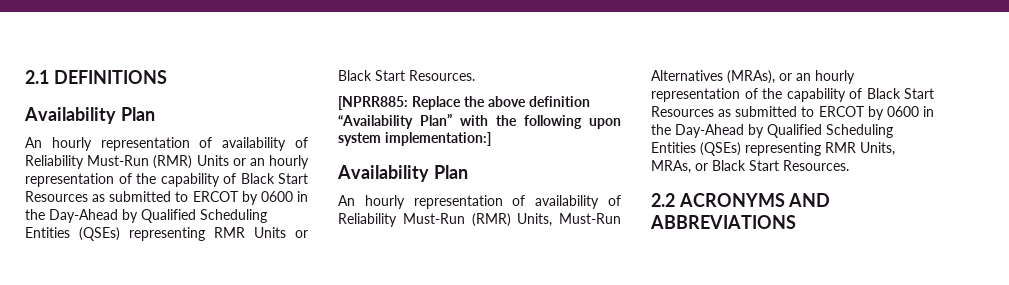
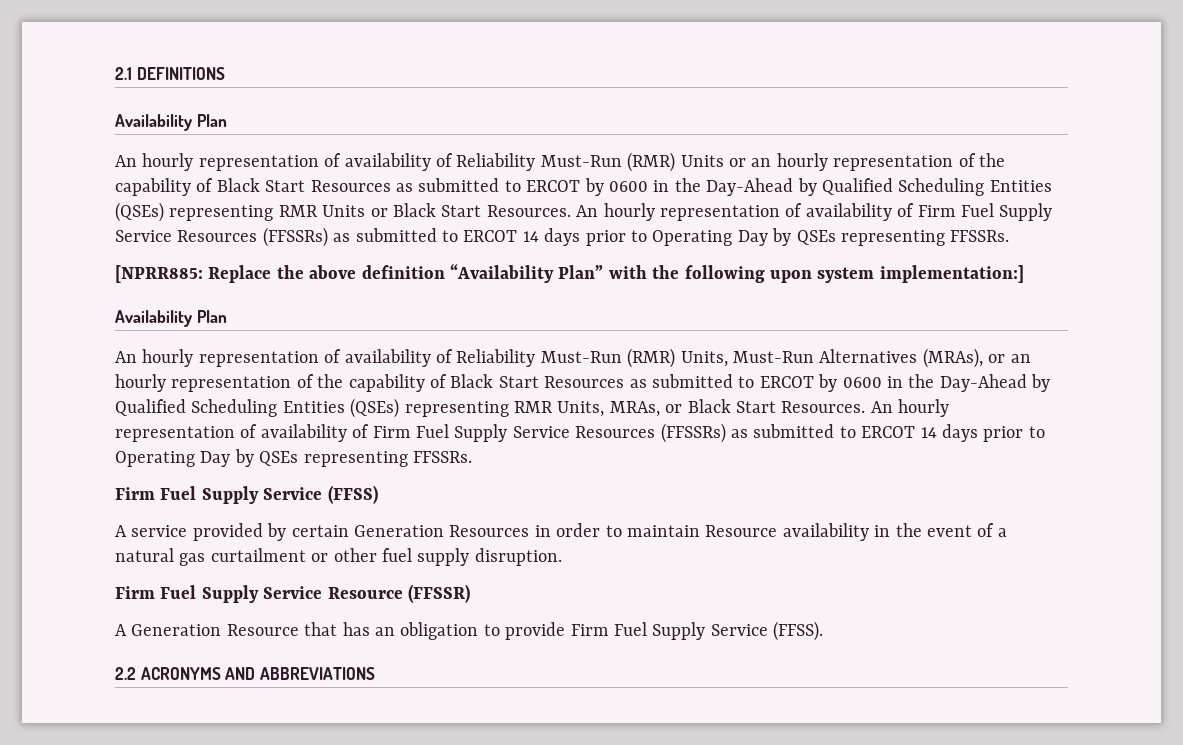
(475, 75) none -> [576,203,1053,221] [115,227,1010,247] An hourly representation of availability of Firm Fuel Supply Service Resources (FFSSRs) as submitted to ERCOT 14 days prior to Operating Day by QSEs representing FFSSRs.
(849, 165) none -> [870,399,950,417] [115,423,1045,443] [115,449,472,467] [115,485,378,504] [115,523,1007,541] [115,548,562,566] [115,584,470,603] [115,621,824,641] An hourly representation of availability of Firm Fuel Supply Service Resources (FFSSRs) as submitted to ERCOT 14 days prior to Operating Day by QSEs representing FFSSRs. // Firm Fuel Supply Service (FFSS) // A service provided by certain Generation Resources in order to maintain Resource availability in the event of a natural gas curtailment or other fuel supply disruption. // Firm Fuel Supply Service Resource (FFSSR) // A Generation Resource that has an obligation to provide Firm Fuel Supply Service (FFSS).

